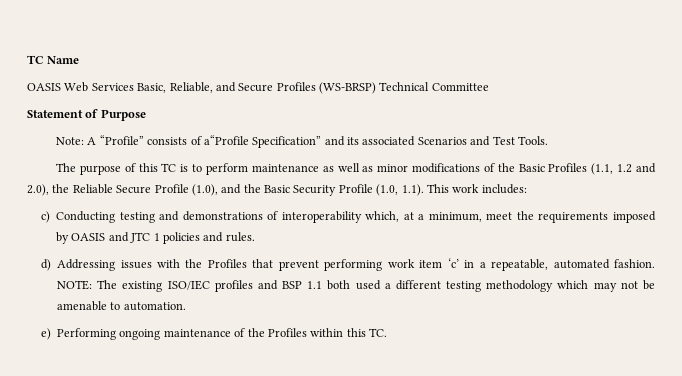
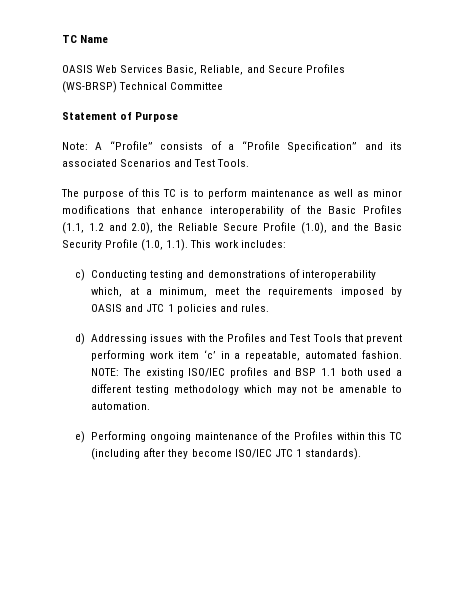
[203,135,249,145] a“Profile -> [228,141,280,150] a “Profile
(481, 168) none -> [136,206,284,216] that enhance interoperability
(247, 263) none -> [269,334,342,342] and Test Tools
[369,328,388,337] TC. -> [388,432,402,440] [91,448,361,460] TC (including after they become ISO/IEC JTC 1 standards).

